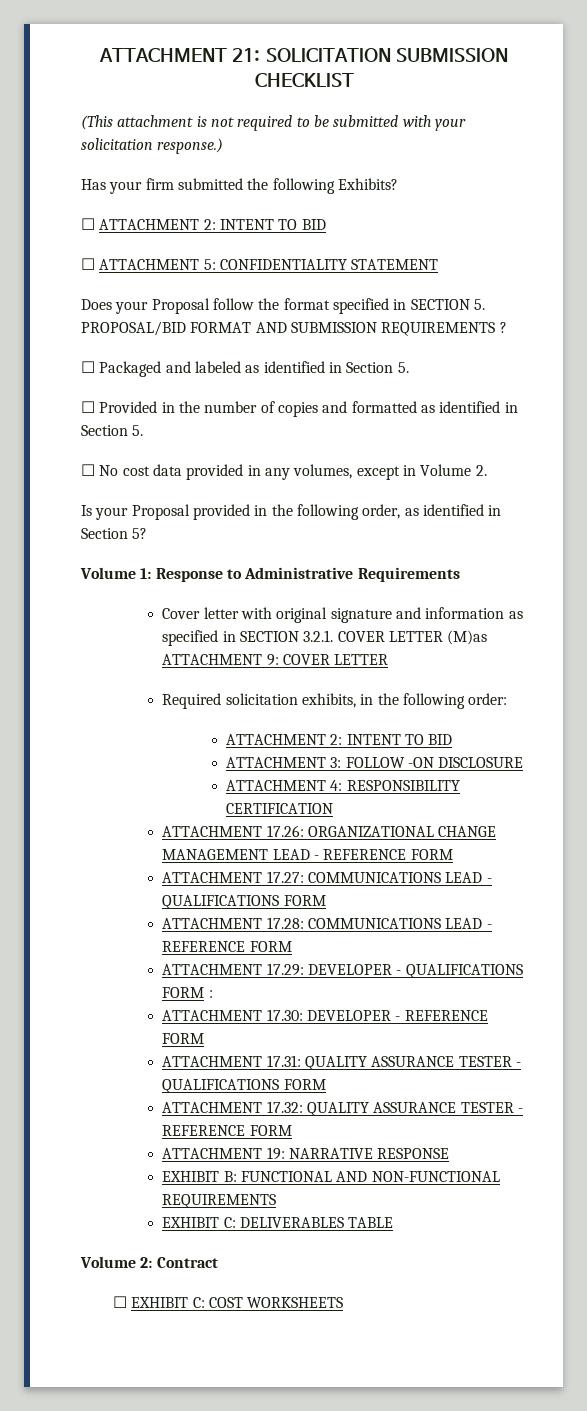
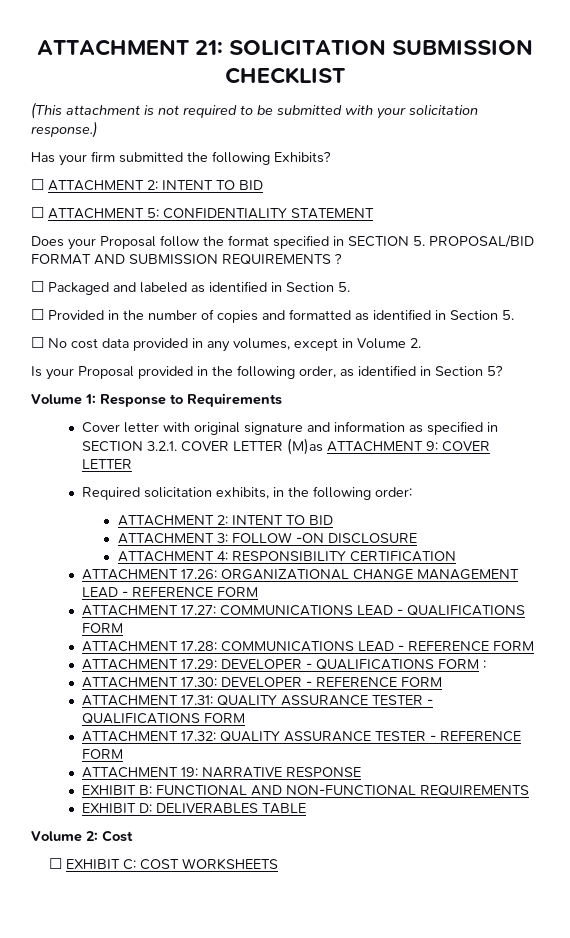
[244,567,354,579] Administrative -> (183, 399) none
[223,1217,236,1228] C: -> [139,803,153,813] D:
[156,1257,218,1268] Contract -> [102,830,133,842] Cost

